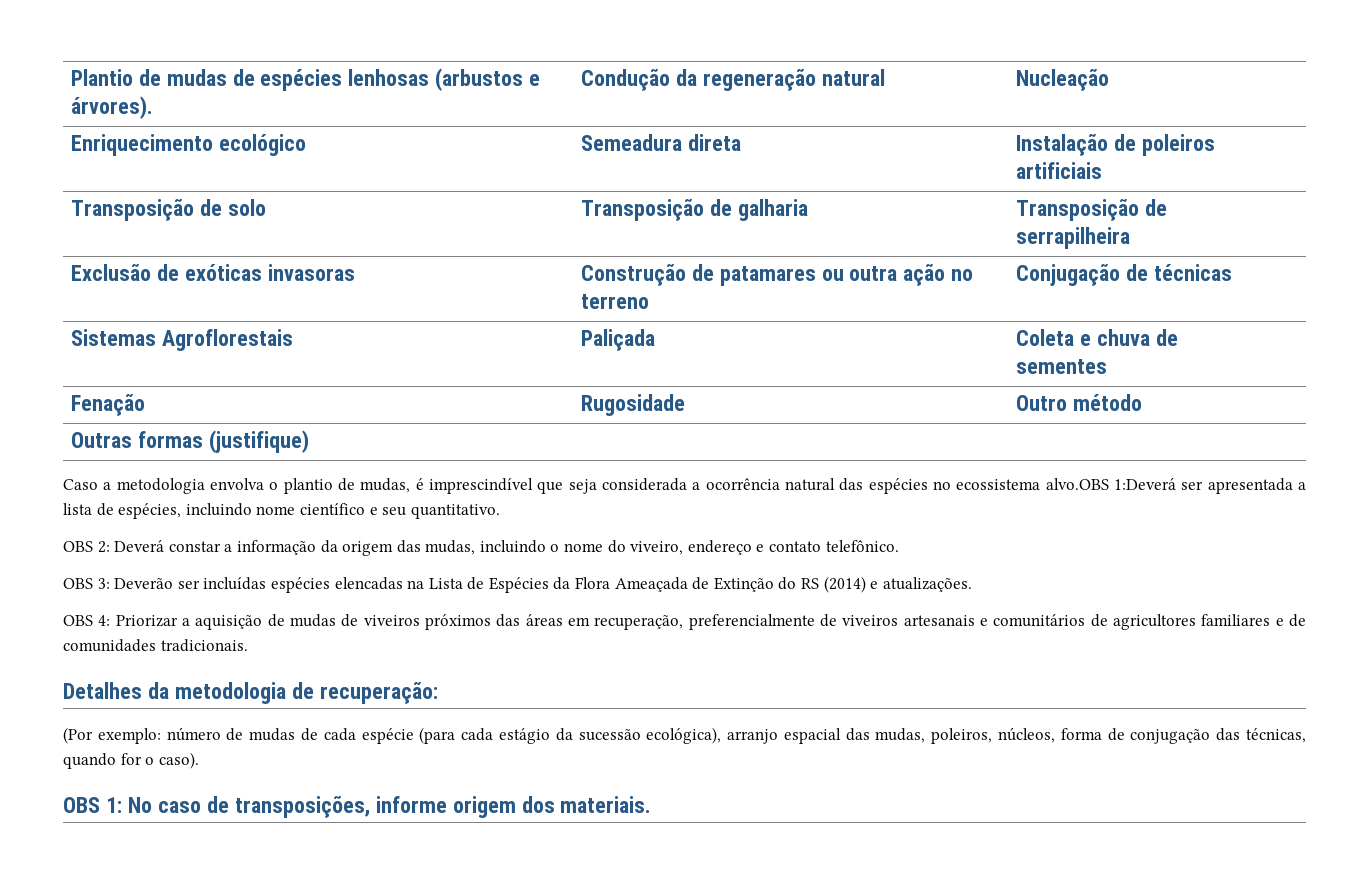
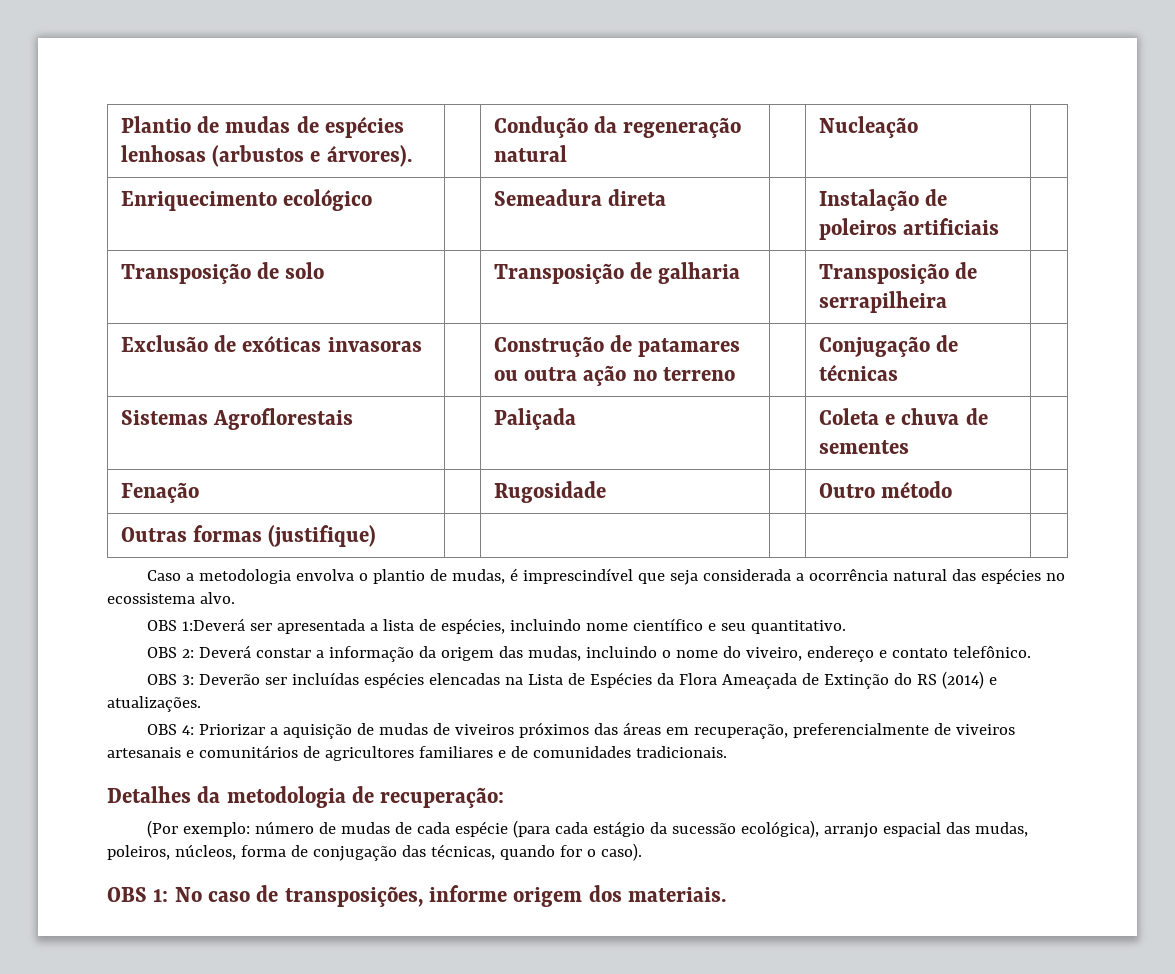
[1045,478,1109,490] alvo.OBS -> [199,592,235,604] [147,620,178,631] alvo. // OBS

